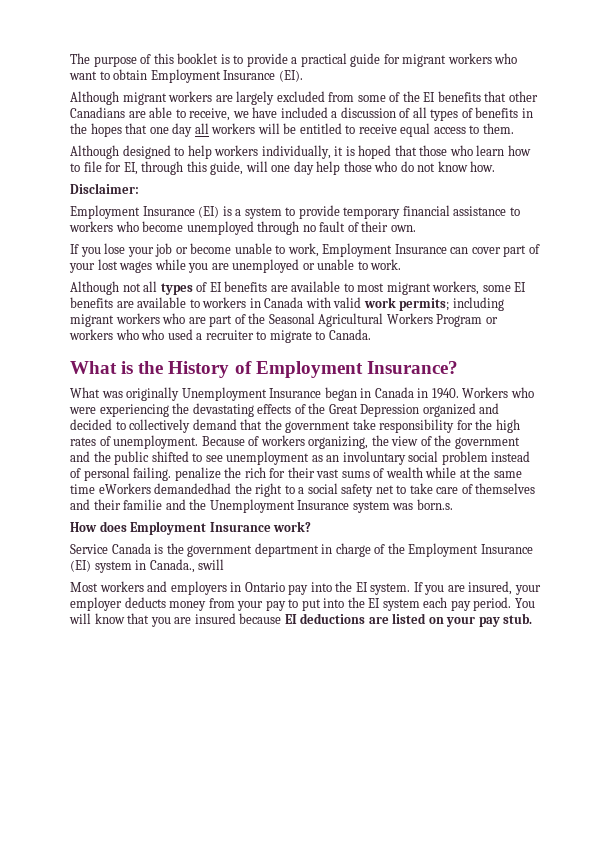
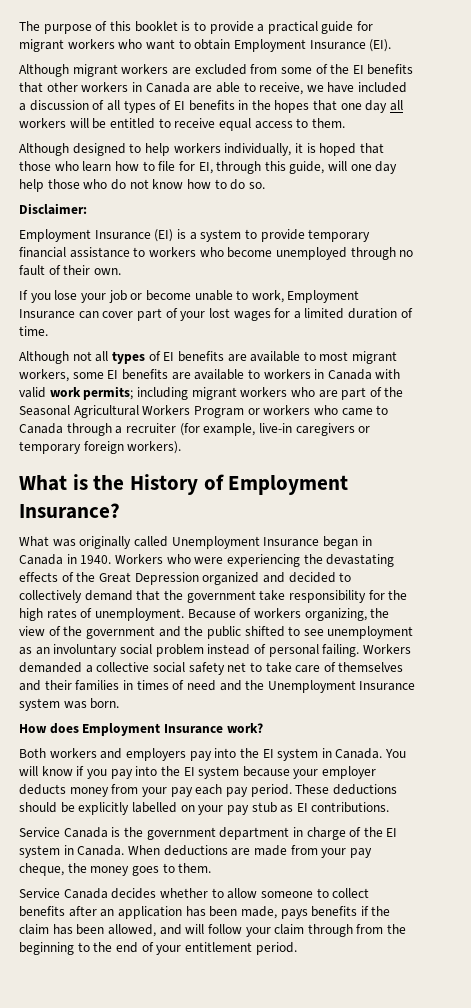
[236,91,275,105] largely -> (191, 71) none
[70,107,125,118] Canadians -> [81,82,190,93] workers in Canada
(473, 113) none -> [173,101,185,110] EI
[470,161,496,172] how. -> [186,179,265,190] how to do so.
[154,259,402,273] while you are unemployed or unable to work. -> [274,308,413,319] [19,326,48,336] for a limited duration of time.
[141,329,371,343] who used a recruiter to migrate to Canada. -> [341,405,389,416] [19,423,371,436] [19,441,182,454] came to Canada through a recruiter (for example, live-in caregivers or temporary foreign workers).
(180, 394) none -> [133,536,168,547] called
[174,467,522,481] [70,483,305,497] penalize the rich for their vast sums of wealth while at the same time eWorkers demandedhad the right to a -> [362,644,411,654] [19,662,150,673] Workers demanded a collective
[123,499,163,510] familie -> [75,680,216,691] families in times of need
[416,499,453,510] born.s. -> [90,698,120,709] born.
(312, 526) none -> [19,748,407,761] [19,766,377,779] [19,784,397,797] [19,802,390,815] // Both workers and employers pay into the EI system in Canada. You will know if you pay into the EI system because your employer deducts money from your pay each pay period. These deductions should be explicitly labelled on your pay stub as EI contributions.
[408,543,533,557] [70,559,225,573] [70,581,541,595] [70,597,535,611] [69,613,533,627] Employment Insurance (EI) system in Canada., swill // Most workers and employers in Ontario pay into the EI system. If you are insured, your employer deducts money from your pay to put into the EI system each pay period. You will know that you are insured because EI deductions are listed on your pay stub. -> [386,828,398,837] [19,845,372,858] [19,863,212,876] [19,888,370,899] [19,906,391,919] [19,924,407,937] [19,942,297,955] EI system in Canada. When deductions are made from your pay cheque, the money goes to them. // Service Canada decides whether to allow someone to collect benefits after an application has been made, pays benefits if the claim has been allowed, and will follow your claim through from the beginning to the end of your entitlement period.

